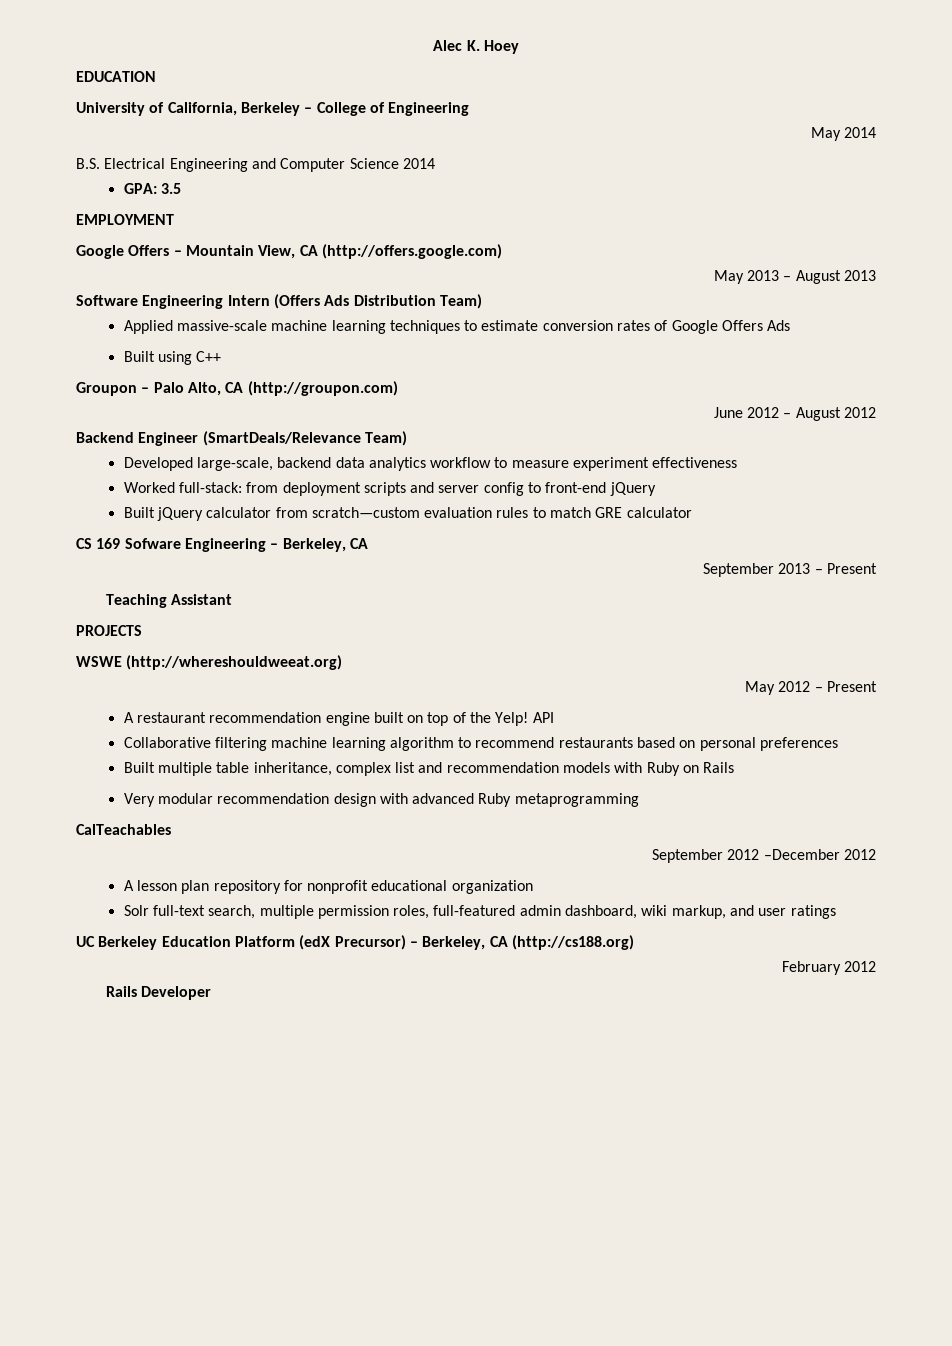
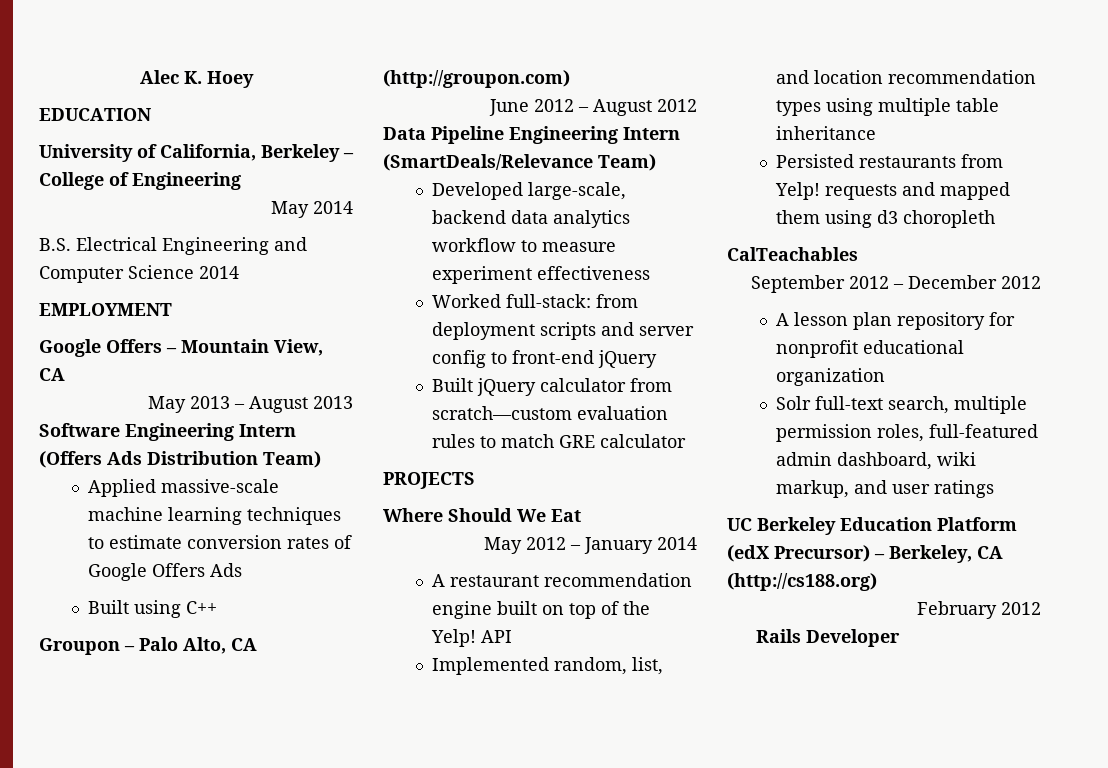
[123,183,181,194] // GPA: 3.5 -> (239, 272) none
[321,244,502,259] (http://offers.google.com) -> (65, 374) none
[76,432,199,446] Backend Engineer -> [383,126,680,144] Data Pipeline Engineering Intern
[76,538,368,552] [703,563,878,577] [105,594,233,608] [76,625,142,636] [76,655,343,670] CS 169 Sofware Engineering – Berkeley, CA // September 2013 – Present // Teaching Assistant // PROJECTS // WSWE (http://whereshouldweeat.org) -> [383,472,475,489] [383,508,581,522] PROJECTS // Where Should We Eat
[827,681,878,692] Present -> [584,537,697,554] January 2014
[123,737,839,751] [123,762,735,776] [123,793,639,807] Collaborative filtering machine learning algorithm to recommend restaurants based on personal preferences // Built multiple table inheritance, complex list and recommendation models with Ruby on Rails // Very modular recommendation design with advanced Ruby metaprogramming -> [431,657,663,675] [775,70,1036,84] [775,98,999,116] [775,126,876,140] [775,154,1003,168] [774,182,1010,200] [775,210,995,228] Implemented random, list, and location recommendation types using multiple table inheritance // Persisted restaurants from Yelp! requests and mapped them using d3 choropleth
[763,849,840,860] –December -> [893,275,997,289] – December

